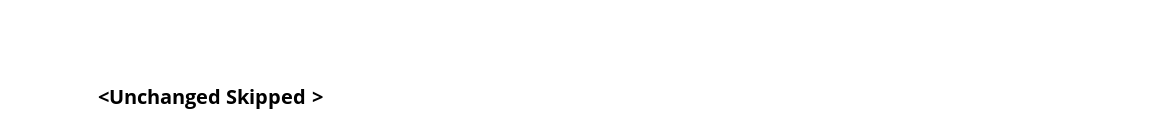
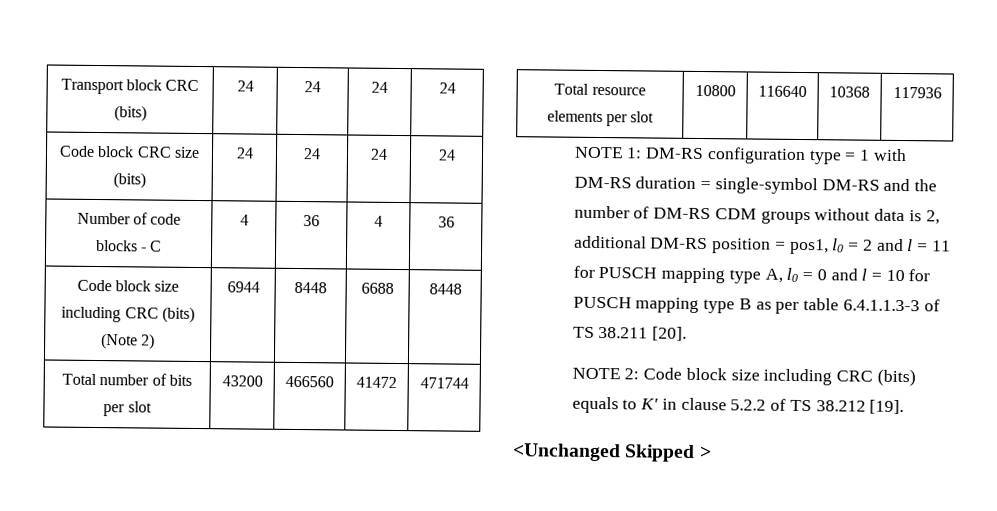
(98, 99) none -> [60,78,200,95] [113,105,147,122] [236,80,254,92] [304,81,321,93] [371,81,388,93] [438,82,456,94] [59,145,200,159] [112,172,146,189] [235,147,254,159] [303,148,321,160] [370,148,388,160] [437,149,456,161] [76,212,182,225] [95,239,163,252] [239,214,249,226] [303,215,320,227] [374,215,383,227] [437,216,455,228] [76,279,180,292] [61,306,195,323] [100,333,156,350] [226,281,260,293] [294,281,327,294] [361,282,394,294] [428,283,462,295] [62,373,192,386] [103,401,152,417] [221,375,263,387] [285,375,334,388] [356,376,397,388] [419,377,469,389] [554,83,646,96] [546,110,655,127] [694,84,736,97] [758,85,807,98] [829,86,870,98] [892,86,942,99] [573,146,907,165] [573,176,938,195] [573,205,940,225] [573,235,951,255] [572,265,931,284] [572,296,940,314] [572,326,688,341] [571,367,916,387] [571,396,905,415] Transport block CRC (bits) | 24 | 24 | 24 | 24 // Code block CRC size (bits) | 24 | 24 | 24 | 24 // Number of code blocks - C | 4 | 36 | 4 | 36 // Code block size including CRC (bits) (Note 2) | 6944 | 8448 | 6688 | 8448 // Total number of bits per slot | 43200 | 466560 | 41472 | 471744 // Total resource elements per slot | 10800 | 116640 | 10368 | 117936 // NOTE 1: DM-RS configuration type = 1 with DM-RS duration = single-symbol DM-RS and the number of DM-RS CDM groups without data is 2, additional DM-RS position = pos1, l0 = 2 and l = 11 for PUSCH mapping type A, l0 = 0 and l = 10 for PUSCH mapping type B as per table 6.4.1.1.3-3 of TS 38.211 [20]. // NOTE 2: Code block size including CRC (bits) equals to K' in clause 5.2.2 of TS 38.212 [19]. //

